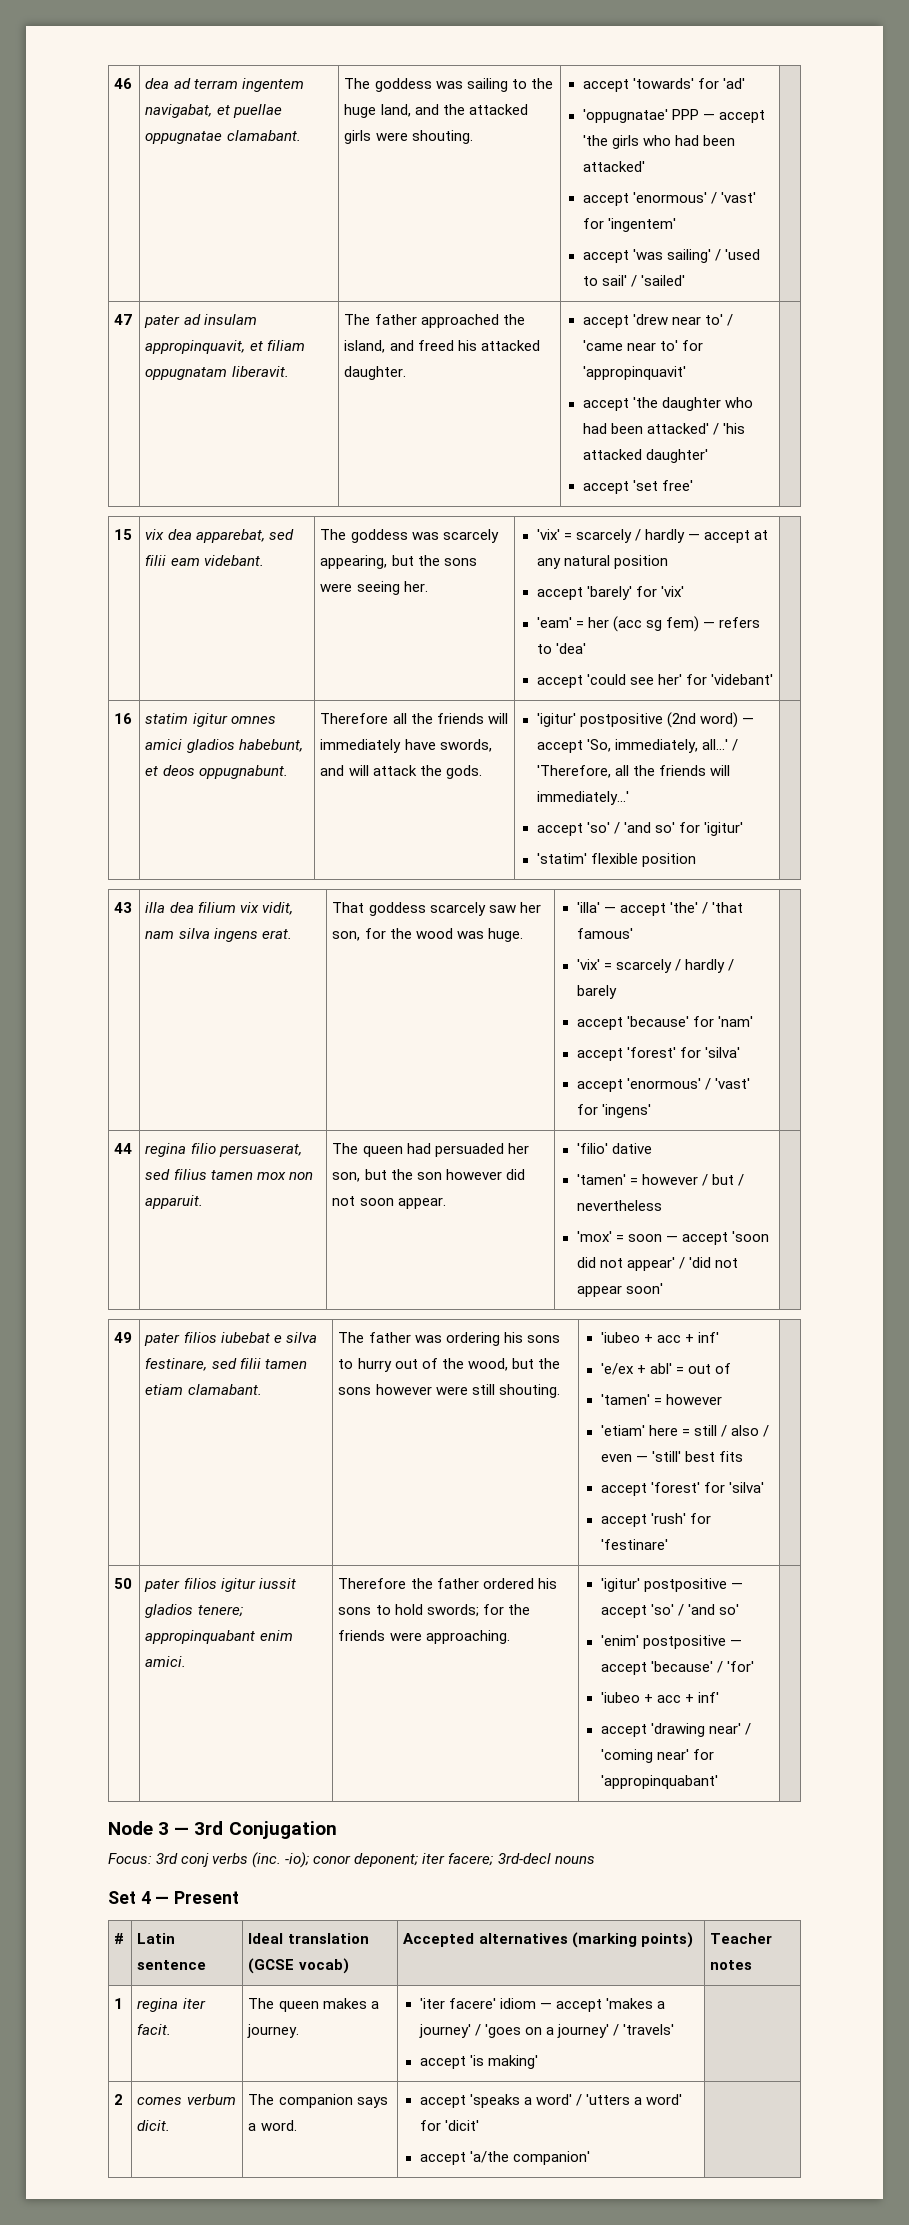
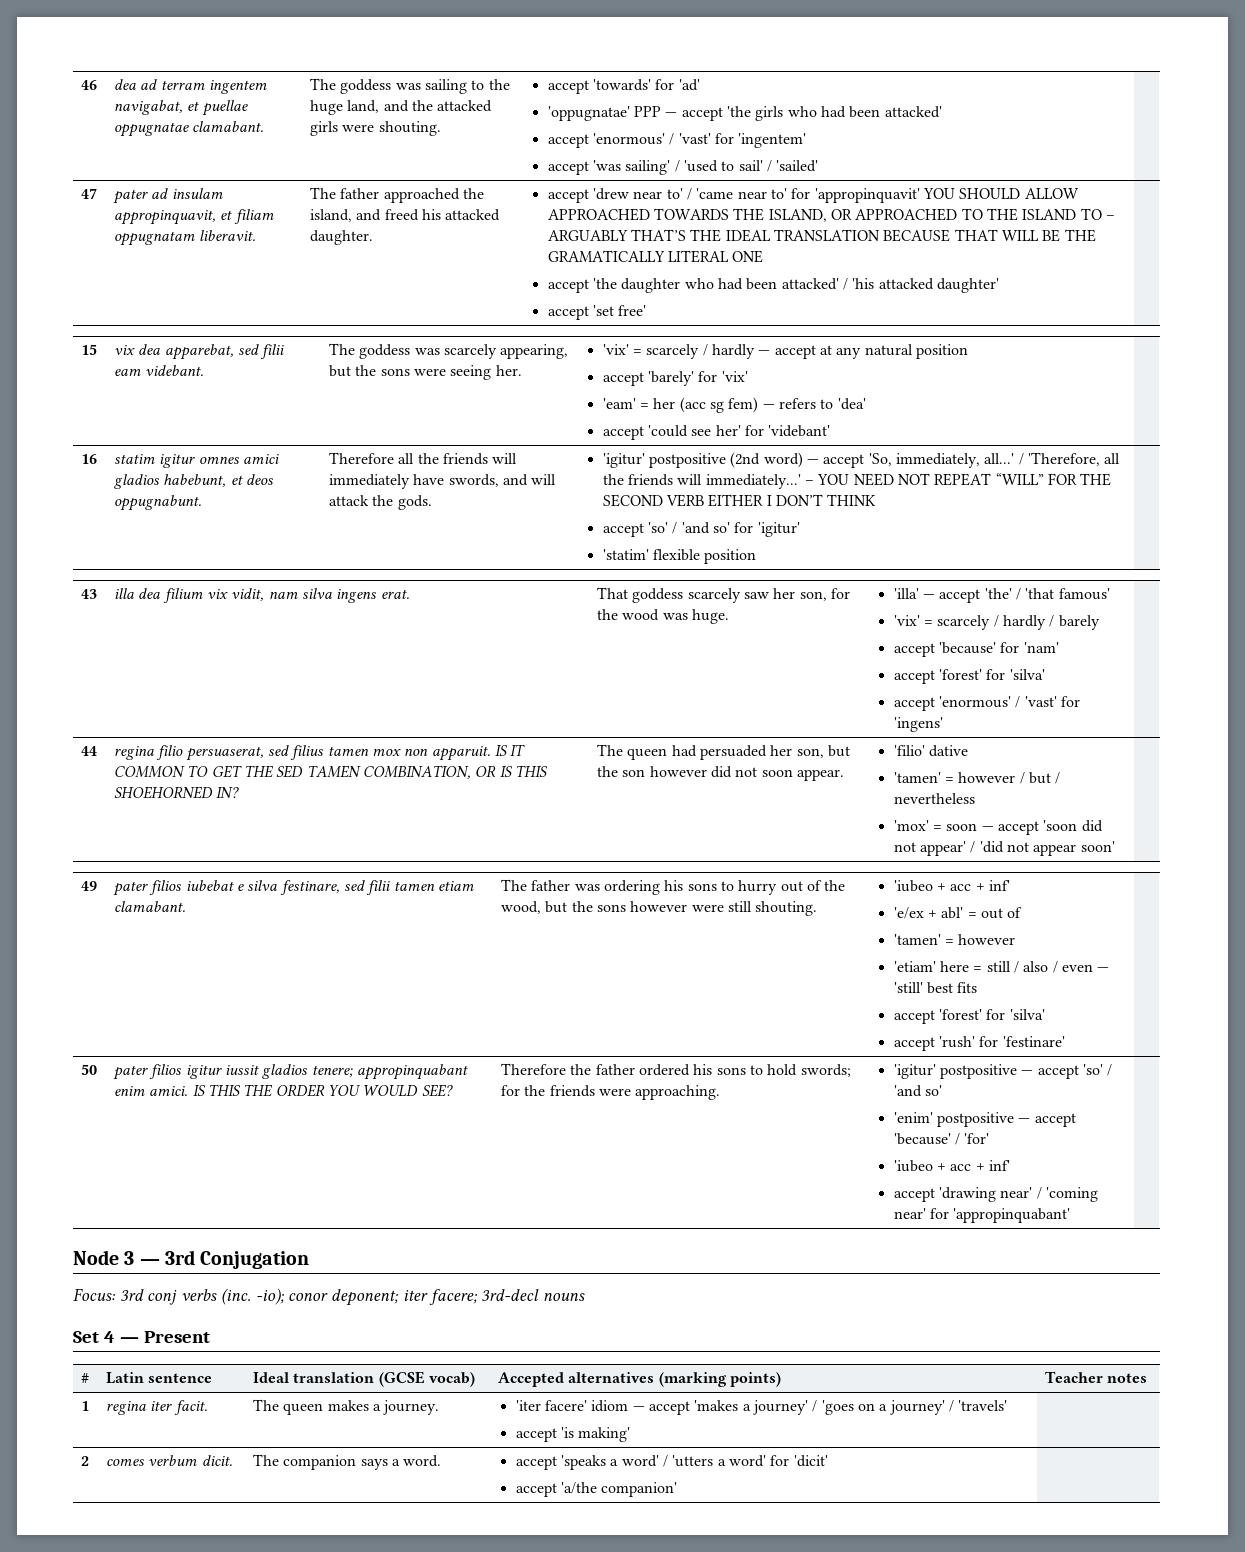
(686, 373) none -> [922,188,1079,199] [547,208,1115,222] [547,229,1096,242] [547,250,764,263] YOU SHOULD ALLOW APPROACHED TOWARDS THE ISLAND, OR APPROACHED TO THE ISLAND TO – ARGUABLY THAT’S THE IDEAL TRANSLATION BECAUSE THAT WILL BE THE GRAMATICALLY LITERAL ONE
(629, 798) none -> [804,473,1112,486] [602,494,877,507] – YOU NEED NOT REPEAT “WILL” FOR THE SECOND VERB EITHER I DON’T THINK
(204, 1202) none -> [494,744,526,756] [114,765,547,779] [114,786,240,799] IS IT COMMON TO GET THE SED TAMEN COMBINATION, OR IS THIS SHOEHORNED IN?
(187, 1661) none -> [192,1084,453,1097] IS THIS THE ORDER YOU WOULD SEE?

